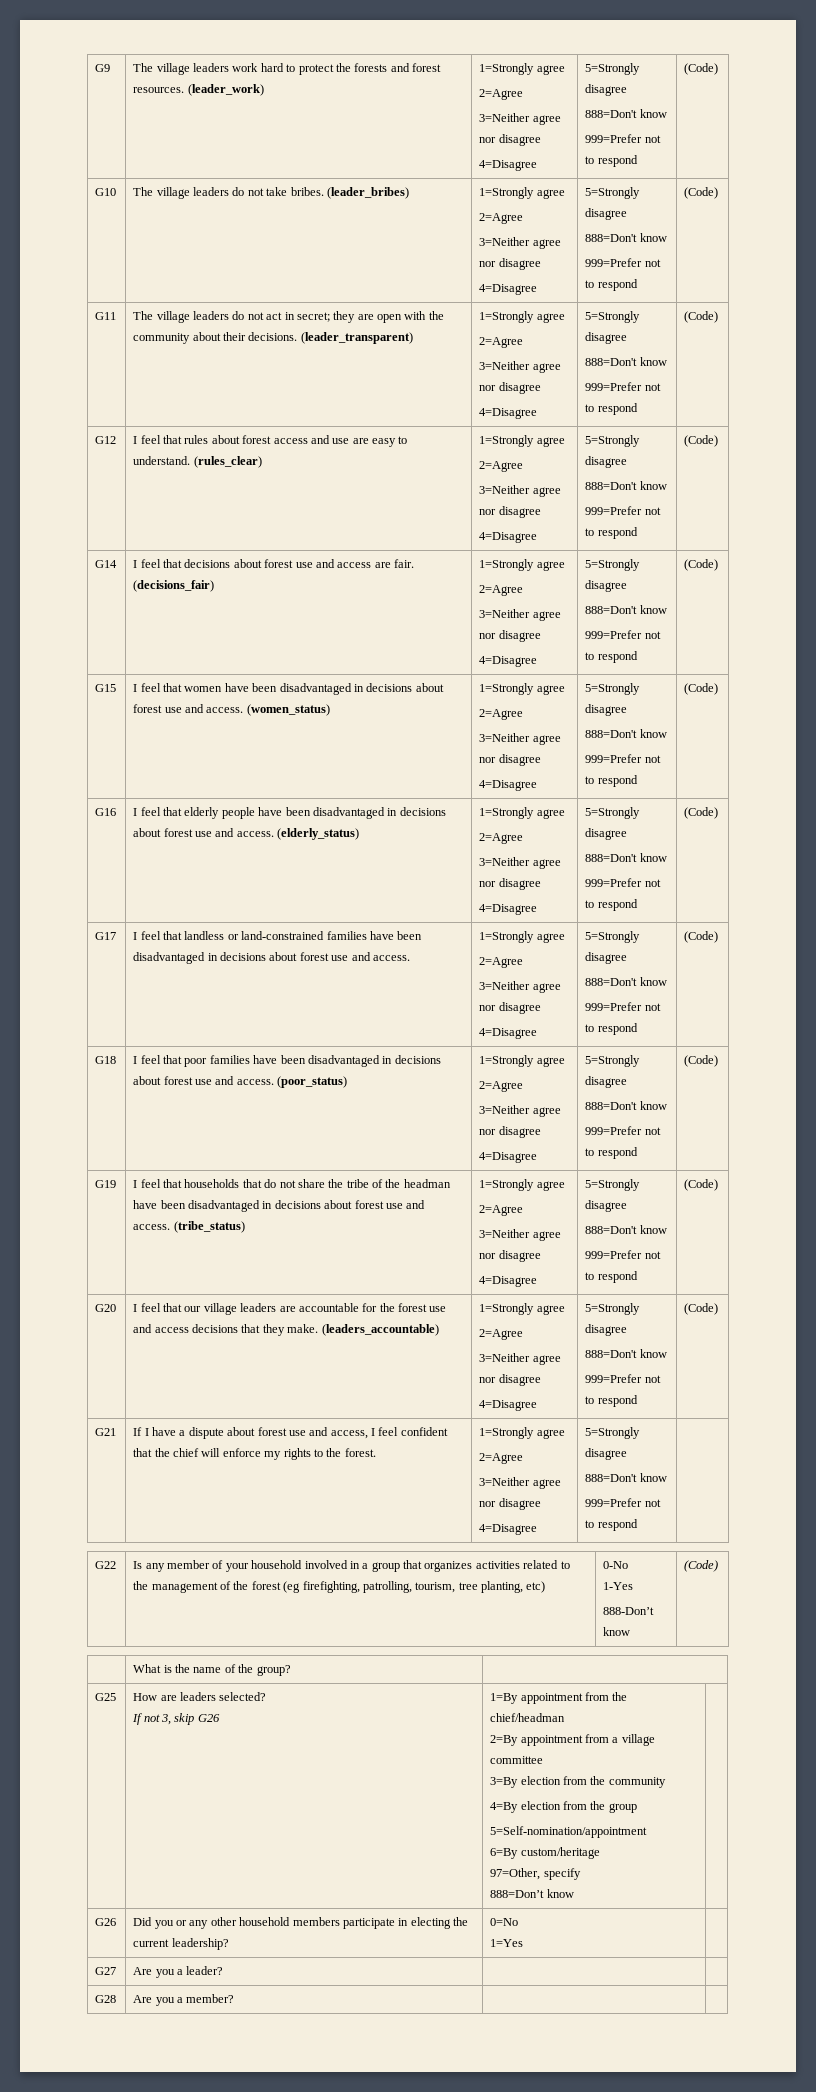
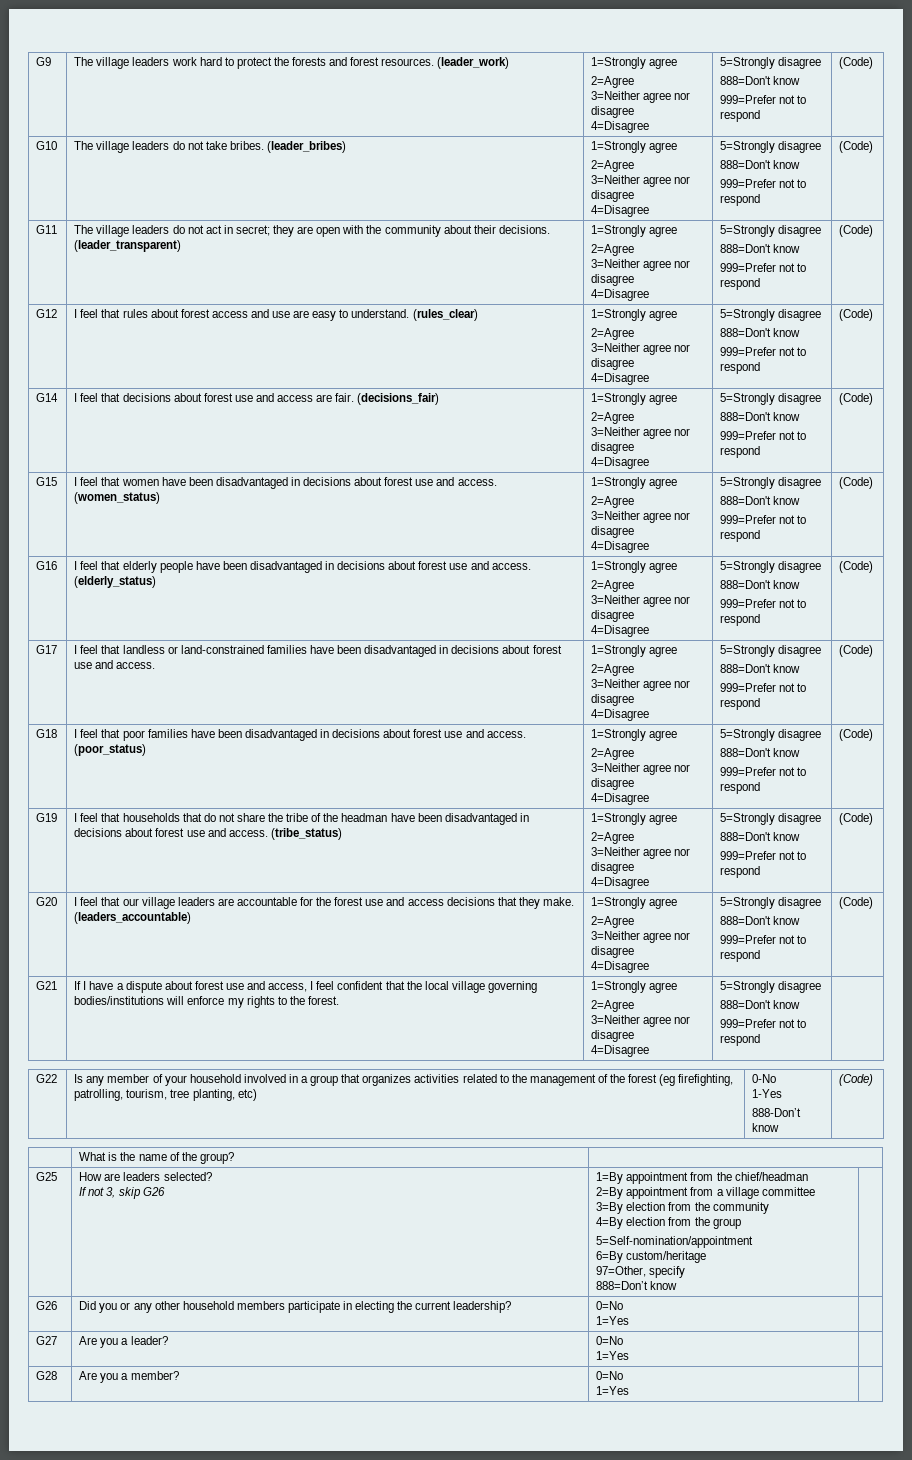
[173,1448,200,1457] chief -> [424,981,537,993] [74,996,165,1005] local village governing bodies/institutions
(224, 1970) none -> [596,1336,624,1345] [596,1351,630,1360] 0=No // 1=Yes
(235, 1998) none -> [596,1371,624,1380] [596,1386,630,1395] 0=No // 1=Yes

